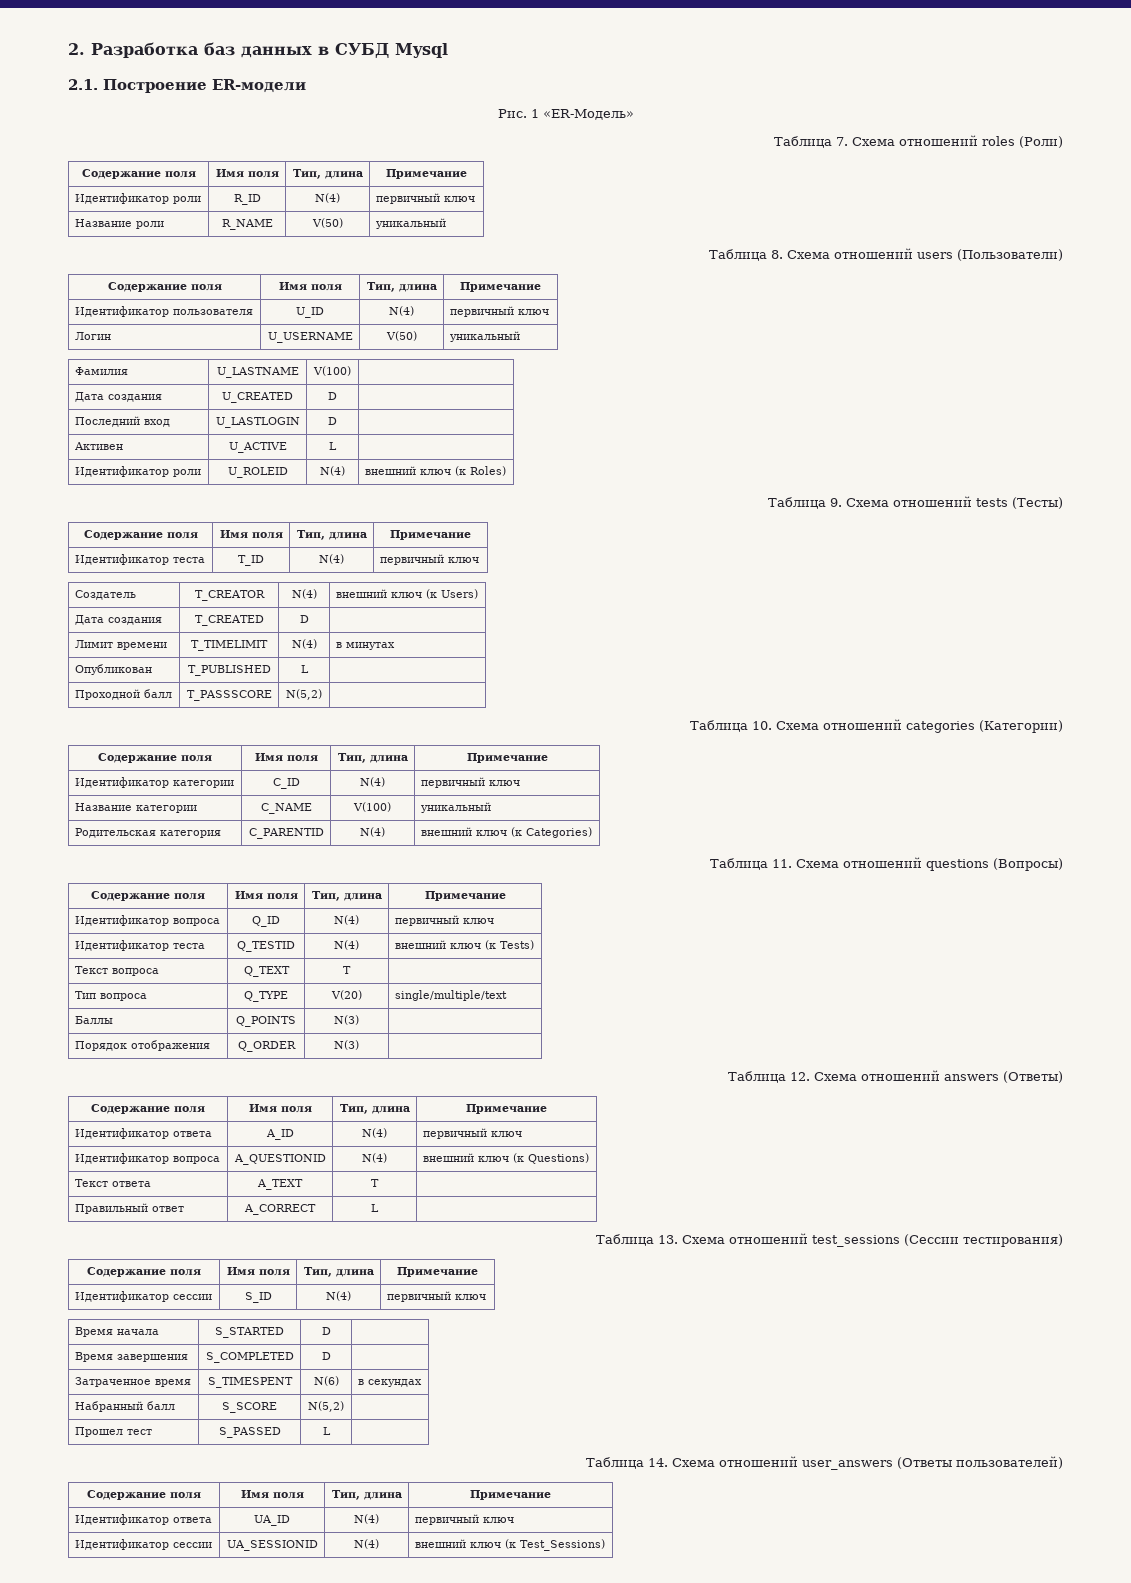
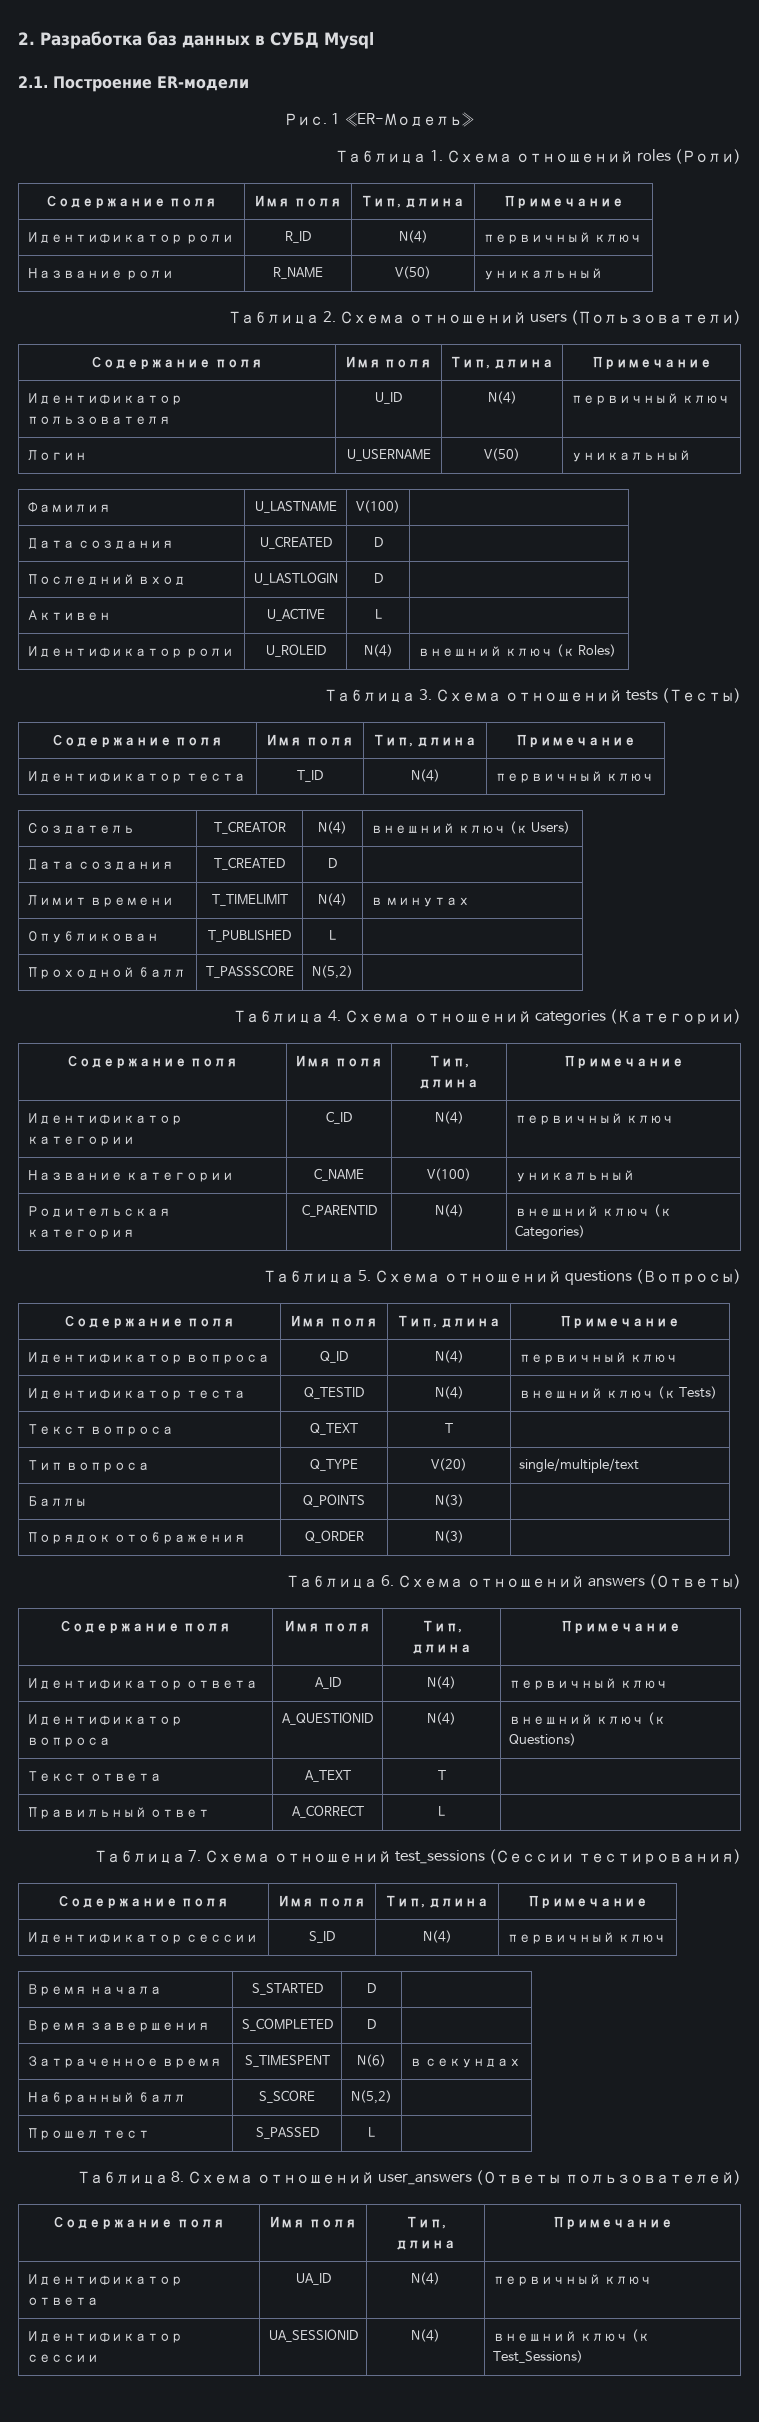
[836,137,848,146] 7. -> [430,150,444,161] 1.
[771,250,783,259] 8. -> [323,311,337,322] 2.
[830,498,842,507] 9. -> [419,689,433,700] 3.
[752,721,772,730] 10. -> [328,1010,342,1021] 4.
[772,859,792,868] 11. -> [358,1270,372,1281] 5.
[790,1072,810,1081] 12. -> [381,1575,395,1586] 6.
[658,1235,678,1244] 13. -> [188,1850,202,1862] 7.
[648,1458,668,1467] 14. -> [171,2171,185,2182] 8.

